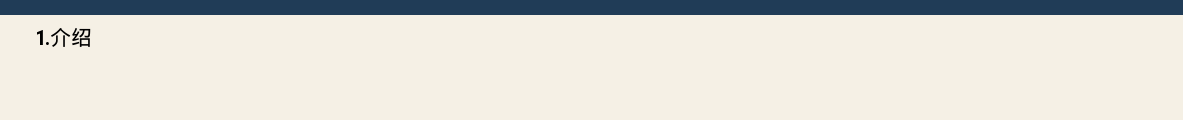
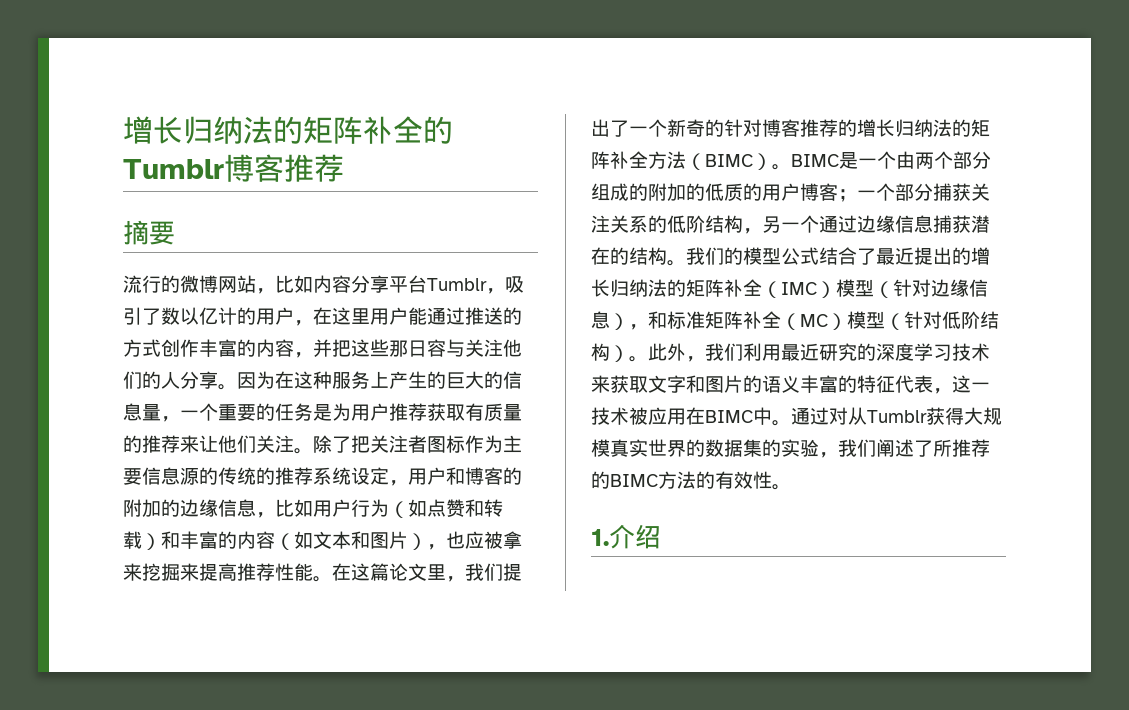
(35, 37) none -> [123,116,453,144] [123,154,344,182] [123,220,175,245] [123,275,524,294] [123,307,522,326] [123,339,522,358] [123,371,522,390] [123,403,522,422] [123,435,522,454] [123,467,522,486] [123,499,503,518] [123,531,522,550] [123,563,522,582] [591,119,990,137] [591,151,991,170] [591,183,990,202] [591,215,990,234] [591,247,990,266] [591,279,988,298] [591,311,999,330] [591,343,990,362] [591,375,990,394] [591,407,1002,426] [591,439,990,458] [591,471,791,490] 增长归纳法的矩阵补全的Tumblr博客推荐 // 摘要 // 流行的微博网站，比如内容分享平台Tumblr，吸引了数以亿计的用户，在这里用户能通过推送的方式创作丰富的内容，并把这些那日容与关注他们的人分享。因为在这种服务上产生的巨大的信息量，一个重要的任务是为用户推荐获取有质量的推荐来让他们关注。除了把关注者图标作为主要信息源的传统的推荐系统设定，用户和博客的附加的边缘信息，比如用户行为（如点赞和转载）和丰富的内容（如文本和图片），也应被拿来挖掘来提高推荐性能。在这篇论文里，我们提出了一个新奇的针对博客推荐的增长归纳法的矩阵补全方法（BIMC）。BIMC是一个由两个部分组成的附加的低质的用户博客；一个部分捕获关注关系的低阶结构，另一个通过边缘信息捕获潜在的结构。我们的模型公式结合了最近提出的增长归纳法的矩阵补全（IMC）模型（针对边缘信息），和标准矩阵补全（MC）模型（针对低阶结构）。此外，我们利用最近研究的深度学习技术来获取文字和图片的语义丰富的特征代表，这一技术被应用在BIMC中。通过对从Tumblr获得大规模真实世界的数据集的实验，我们阐述了所推荐的BIMC方法的有效性。 //

